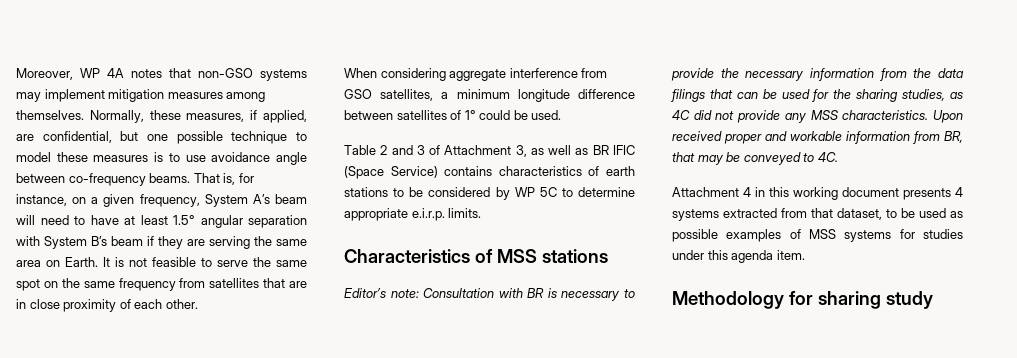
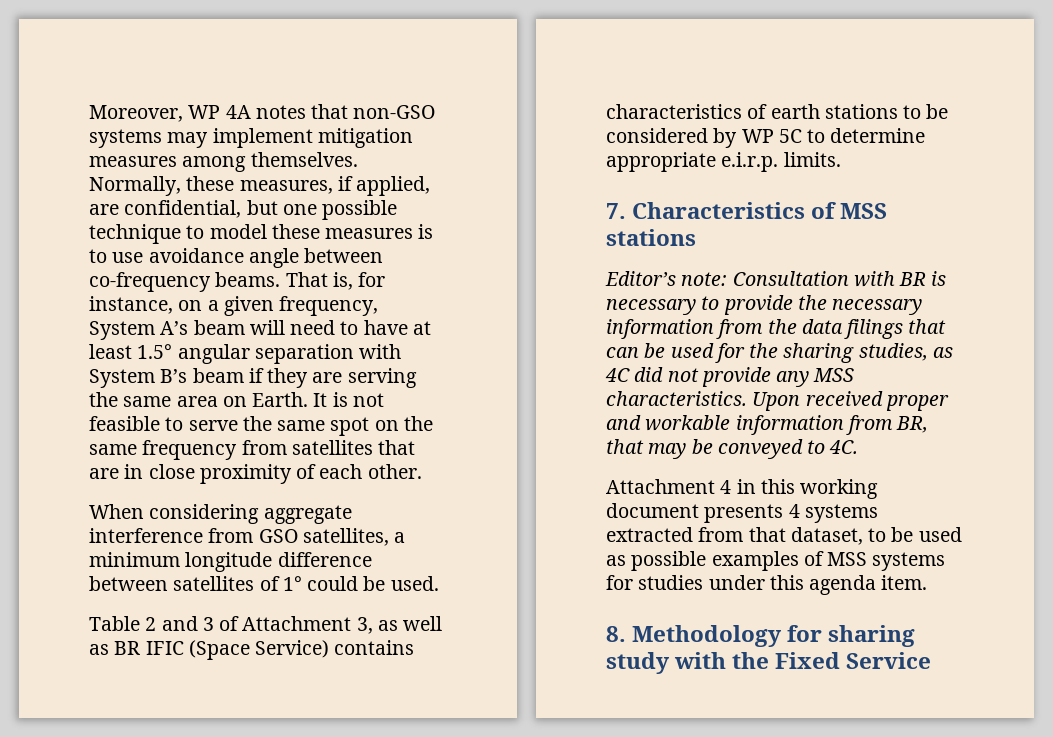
(482, 213) none -> [606,203,626,219] 7.
(805, 255) none -> [606,626,626,642] 8.
(933, 300) none -> [674,652,932,669] with the Fixed Service

